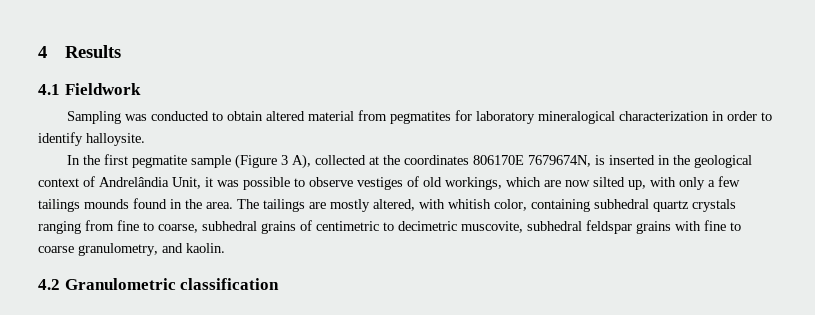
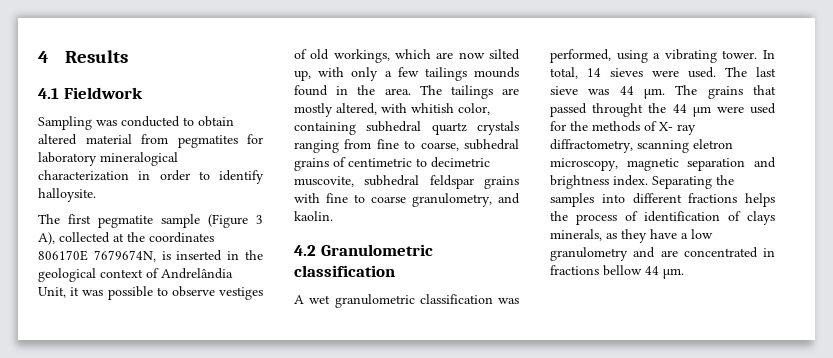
[67,155,101,165] In the -> [38,214,60,224] The
(280, 284) none -> [294,294,519,308] [550,49,775,63] [550,67,776,79] [550,85,776,99] [550,103,776,117] [550,121,696,135] [550,139,733,153] [550,157,776,171] [550,175,734,189] [550,193,775,207] [550,211,775,225] [550,229,713,243] [550,247,775,261] [550,265,684,279] // A wet granulometric classification was performed, using a vibrating tower. In total, 14 sieves were used. The last sieve was 44 µm. The grains that passed throught the 44 µm were used for the methods of X- ray diffractometry, scanning eletron microscopy, magnetic separation and brightness index. Separating the samples into different fractions helps the process of identification of clays minerals, as they have a low granulometry and are concentrated in fractions bellow 44 µm.

